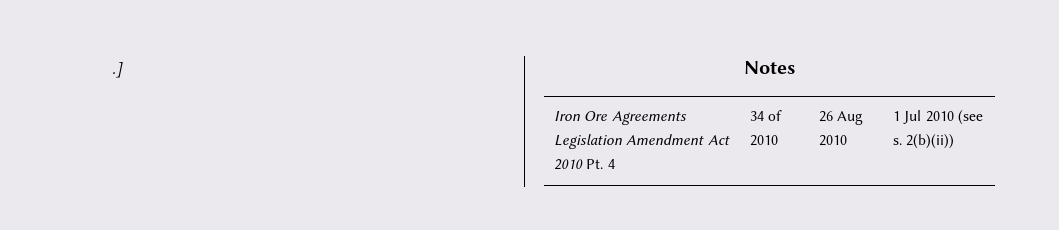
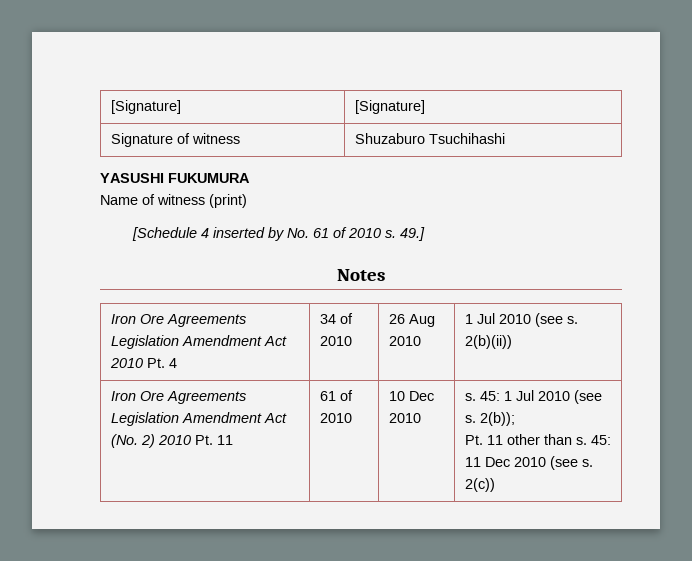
[111,62,123,78] .] -> [110,100,181,114] [354,100,425,114] [110,133,240,147] [354,133,505,144] [100,173,250,183] [100,194,247,208] [132,227,426,241] [Signature] | [Signature] // Signature of witness | Shuzaburo Tsuchihashi // YASUSHI FUKUMURA // Name of witness (print) // [Schedule 4 inserted by No. 61 of 2010 s. 49.]
(955, 141) none -> [110,391,246,404] [110,412,287,426] [110,434,233,448] [319,390,353,401] [319,413,352,423] [388,391,434,401] [388,413,421,423] [464,390,602,404] [464,412,515,426] [464,434,611,445] [464,456,593,470] [464,478,495,492] // Iron Ore Agreements Legislation Amendment Act (No. 2) 2010 Pt. 11 | 61 of 2010 | 10 Dec 2010 | s. 45: 1 Jul 2010 (see s. 2(b)); // Pt. 11 other than s. 45: 11 Dec 2010 (see s. 2(c))

